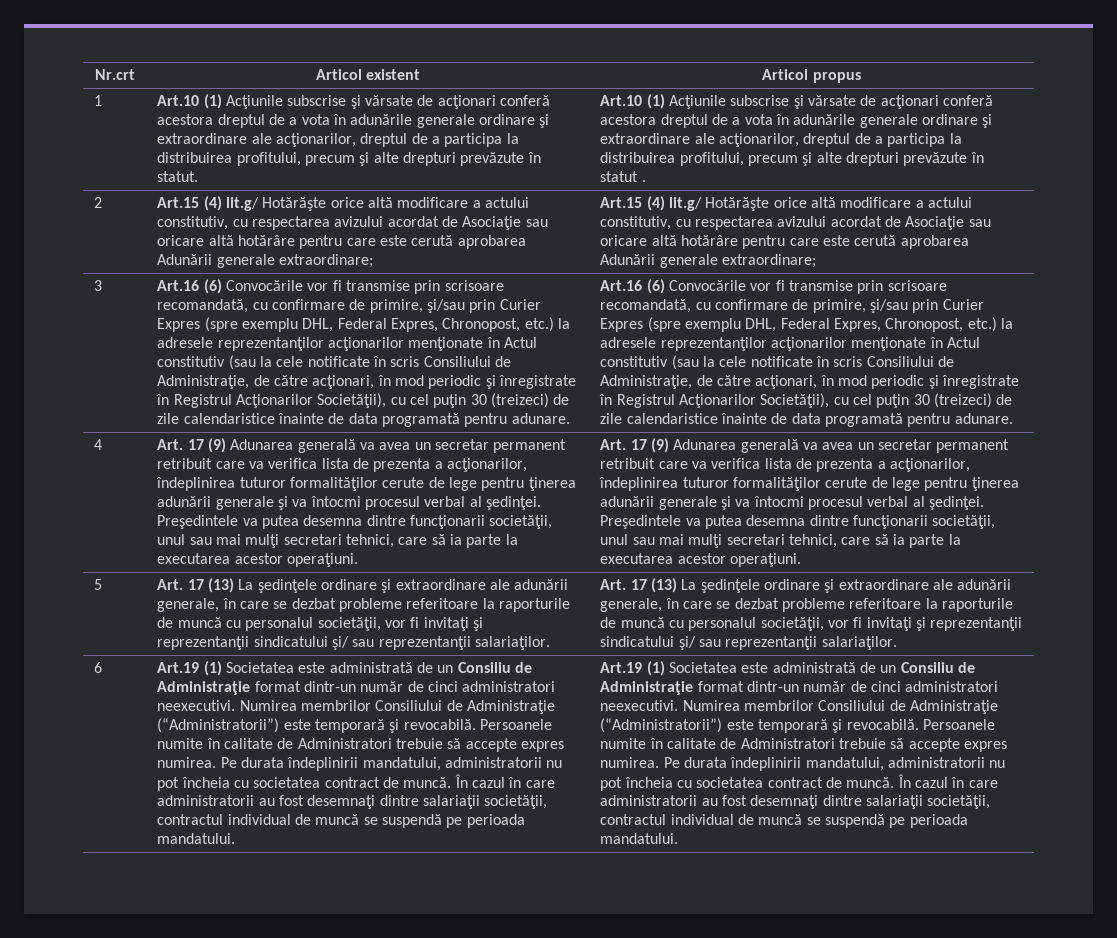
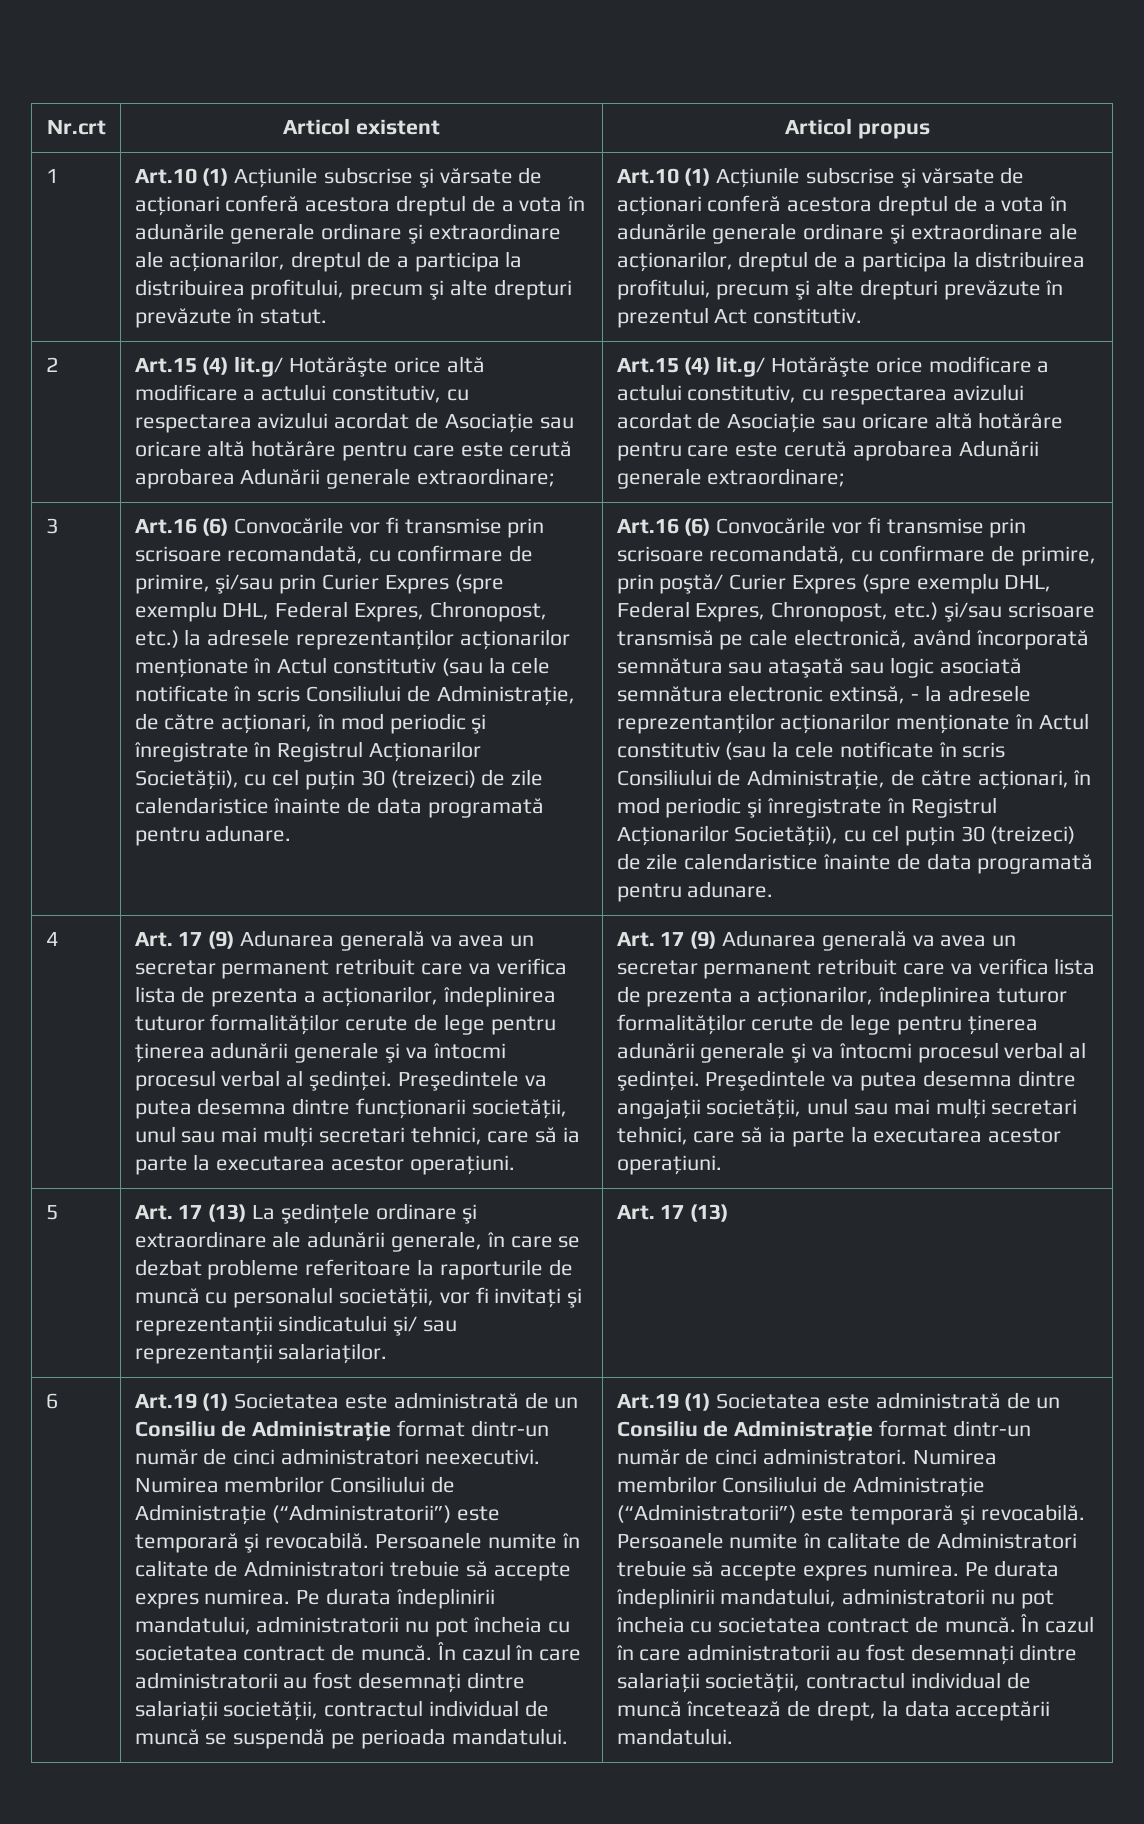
[600,171,646,182] statut . -> [616,307,863,328] prezentul Act constitutiv.
[810,197,836,208] altă -> (923, 365) none
[869,299,984,313] [600,317,997,332] şi/sau prin Curier Expres (spre exemplu DHL, Federal Expres, Chronopost, etc.) -> [616,573,1052,594] [616,601,1095,622] [616,629,1089,650] [616,657,1022,678] [616,685,919,704] prin poştă/ Curier Expres (spre exemplu DHL, Federal Expres, Chronopost, etc.) şi/sau scrisoare transmisă pe cale electronică, având încorporată semnătura sau ataşată sau logic asociată semnătura electronic extinsă, -
[852,515,928,529] funcţionarii -> [616,1099,701,1119] angajaţii
[681,579,1012,593] [600,598,1013,612] [600,617,1023,631] [600,636,897,650] La şedinţele ordinare şi extraordinare ale adunării generale, în care se dezbat probleme referitoare la raporturile de muncă cu personalul societăţii, vor fi invitaţi şi reprezentanţii sindicatului şi/ sau reprezentanţii salariaţilor. -> (729, 1213) none
[905,681,999,692] [600,700,679,711] administratori neexecutivi. -> [762,1448,907,1465] administratori.
[806,814,968,828] se suspendă pe perioada -> [687,1700,1051,1721] încetează de drept, la data acceptării

